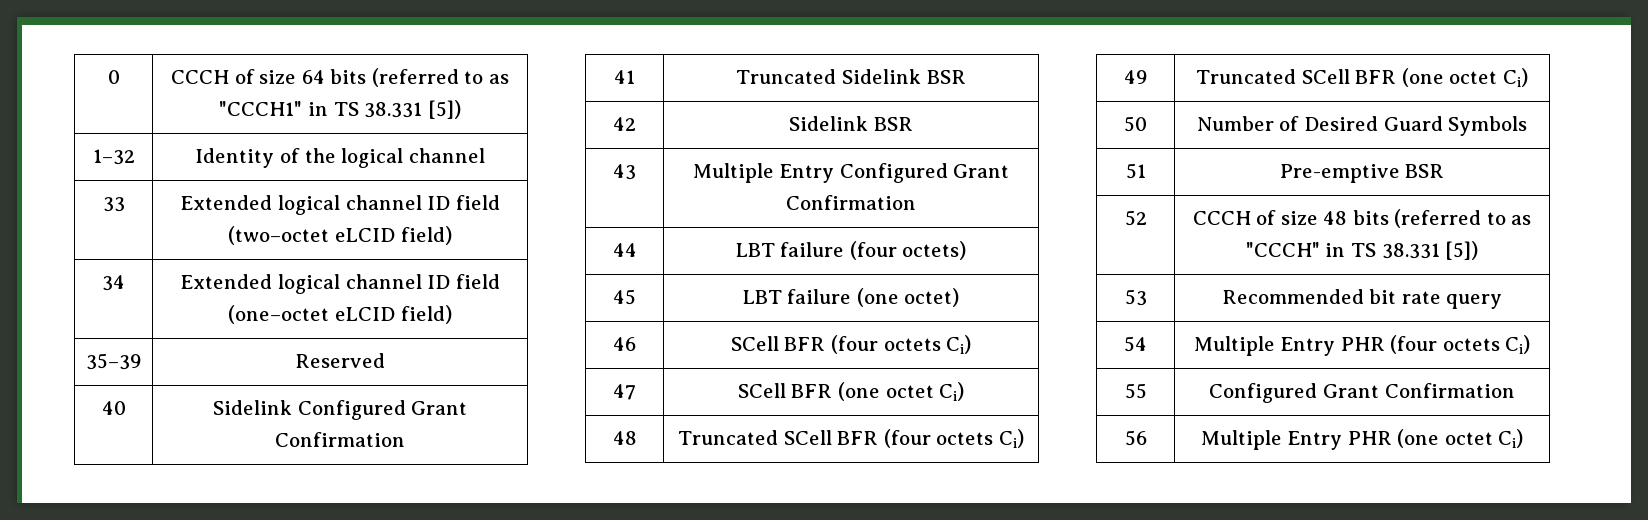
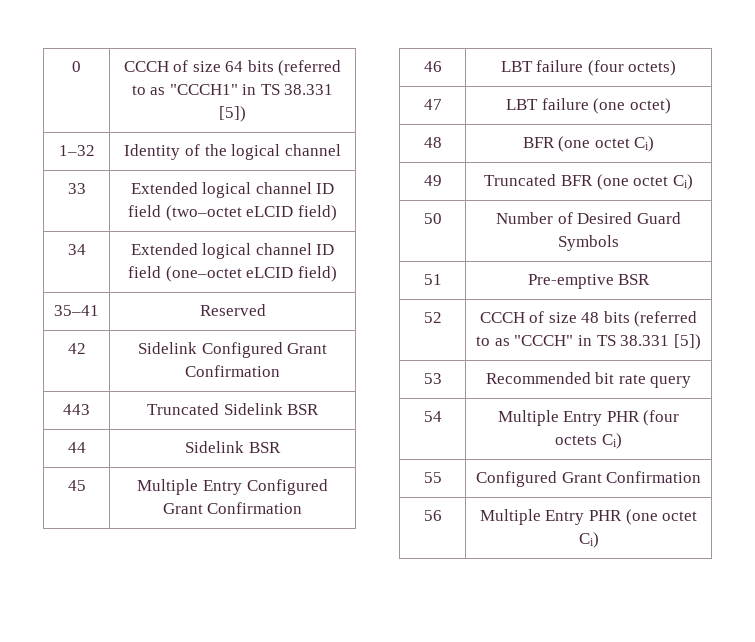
[85,353,142,370] 35–39 -> [54,305,99,316] 35–41
[101,401,126,415] 40 -> [67,343,86,354] 42
[614,70,635,84] 41 -> [63,404,90,415] 443
[613,117,636,131] [789,116,913,131] [613,164,636,180] 42 | Sidelink BSR // 43 -> [67,442,86,453] [185,441,281,453] [67,480,86,491] 44 | Sidelink BSR // 45
[612,243,637,257] 44 -> [423,61,442,72] 46
[613,289,636,305] 45 -> [423,99,442,110] 47
[613,337,636,351] [730,335,972,354] [613,384,636,400] [737,382,965,401] [612,431,637,445] [678,429,994,448] 46 | SCell BFR (four octets Ci) // 47 | SCell BFR (one octet Ci) // 48 | Truncated SCell BFR (four octets -> [423,137,442,148] [522,136,630,152] 48 | BFR (one octet
[1301,69,1350,84] SCell -> (557, 180) none

